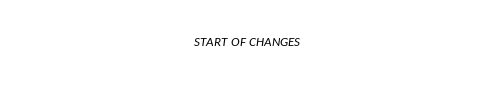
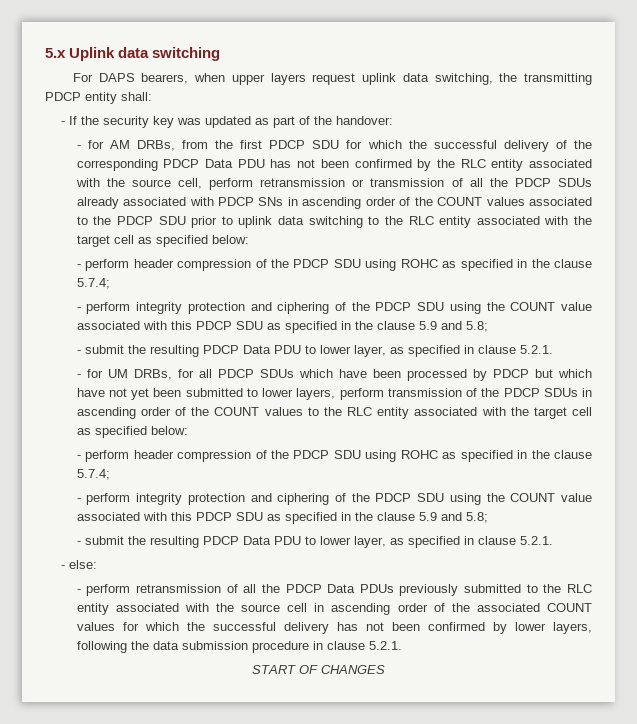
(194, 42) none -> [45,47,221,61] [73,73,592,85] [45,92,152,104] [60,116,393,128] [76,140,592,152] [76,159,593,171] [75,178,592,190] [76,197,593,209] [76,216,593,228] [76,235,249,247] [76,259,593,271] [76,278,110,289] [76,302,593,314] [76,321,488,333] [76,345,553,357] [76,369,592,381] [76,388,592,400] [76,407,593,419] [76,426,188,438] [76,450,593,462] [76,469,110,480] [76,493,593,505] [76,512,488,524] [76,536,553,548] [60,560,97,569] [76,584,592,596] [76,603,592,615] [76,622,592,634] [76,641,402,653] 5.x Uplink data switching // For DAPS bearers, when upper layers request uplink data switching, the transmitting PDCP entity shall: // - If the security key was updated as part of the handover: // - for AM DRBs, from the first PDCP SDU for which the successful delivery of the corresponding PDCP Data PDU has not been confirmed by the RLC entity associated with the source cell, perform retransmission or transmission of all the PDCP SDUs already associated with PDCP SNs in ascending order of the COUNT values associated to the PDCP SDU prior to uplink data switching to the RLC entity associated with the target cell as specified below: // - perform header compression of the PDCP SDU using ROHC as specified in the clause 5.7.4; // - perform integrity protection and ciphering of the PDCP SDU using the COUNT value associated with this PDCP SDU as specified in the clause 5.9 and 5.8; // - submit the resulting PDCP Data PDU to lower layer, as specified in clause 5.2.1. // - for UM DRBs, for all PDCP SDUs which have been processed by PDCP but which have not yet been submitted to lower layers, perform transmission of the PDCP SDUs in ascending order of the COUNT values to the RLC entity associated with the target cell as specified below: // - perform header compression of the PDCP SDU using ROHC as specified in the clause 5.7.4; // - perform integrity protection and ciphering of the PDCP SDU using the COUNT value associated with this PDCP SDU as specified in the clause 5.9 and 5.8; // - submit the resulting PDCP Data PDU to lower layer, as specified in clause 5.2.1. // - else: // - perform retransmission of all the PDCP Data PDUs previously submitted to the RLC entity associated with the source cell in ascending order of the associated COUNT values for which the successful delivery has not been confirmed by lower layers, following the data submission procedure in clause 5.2.1. //

